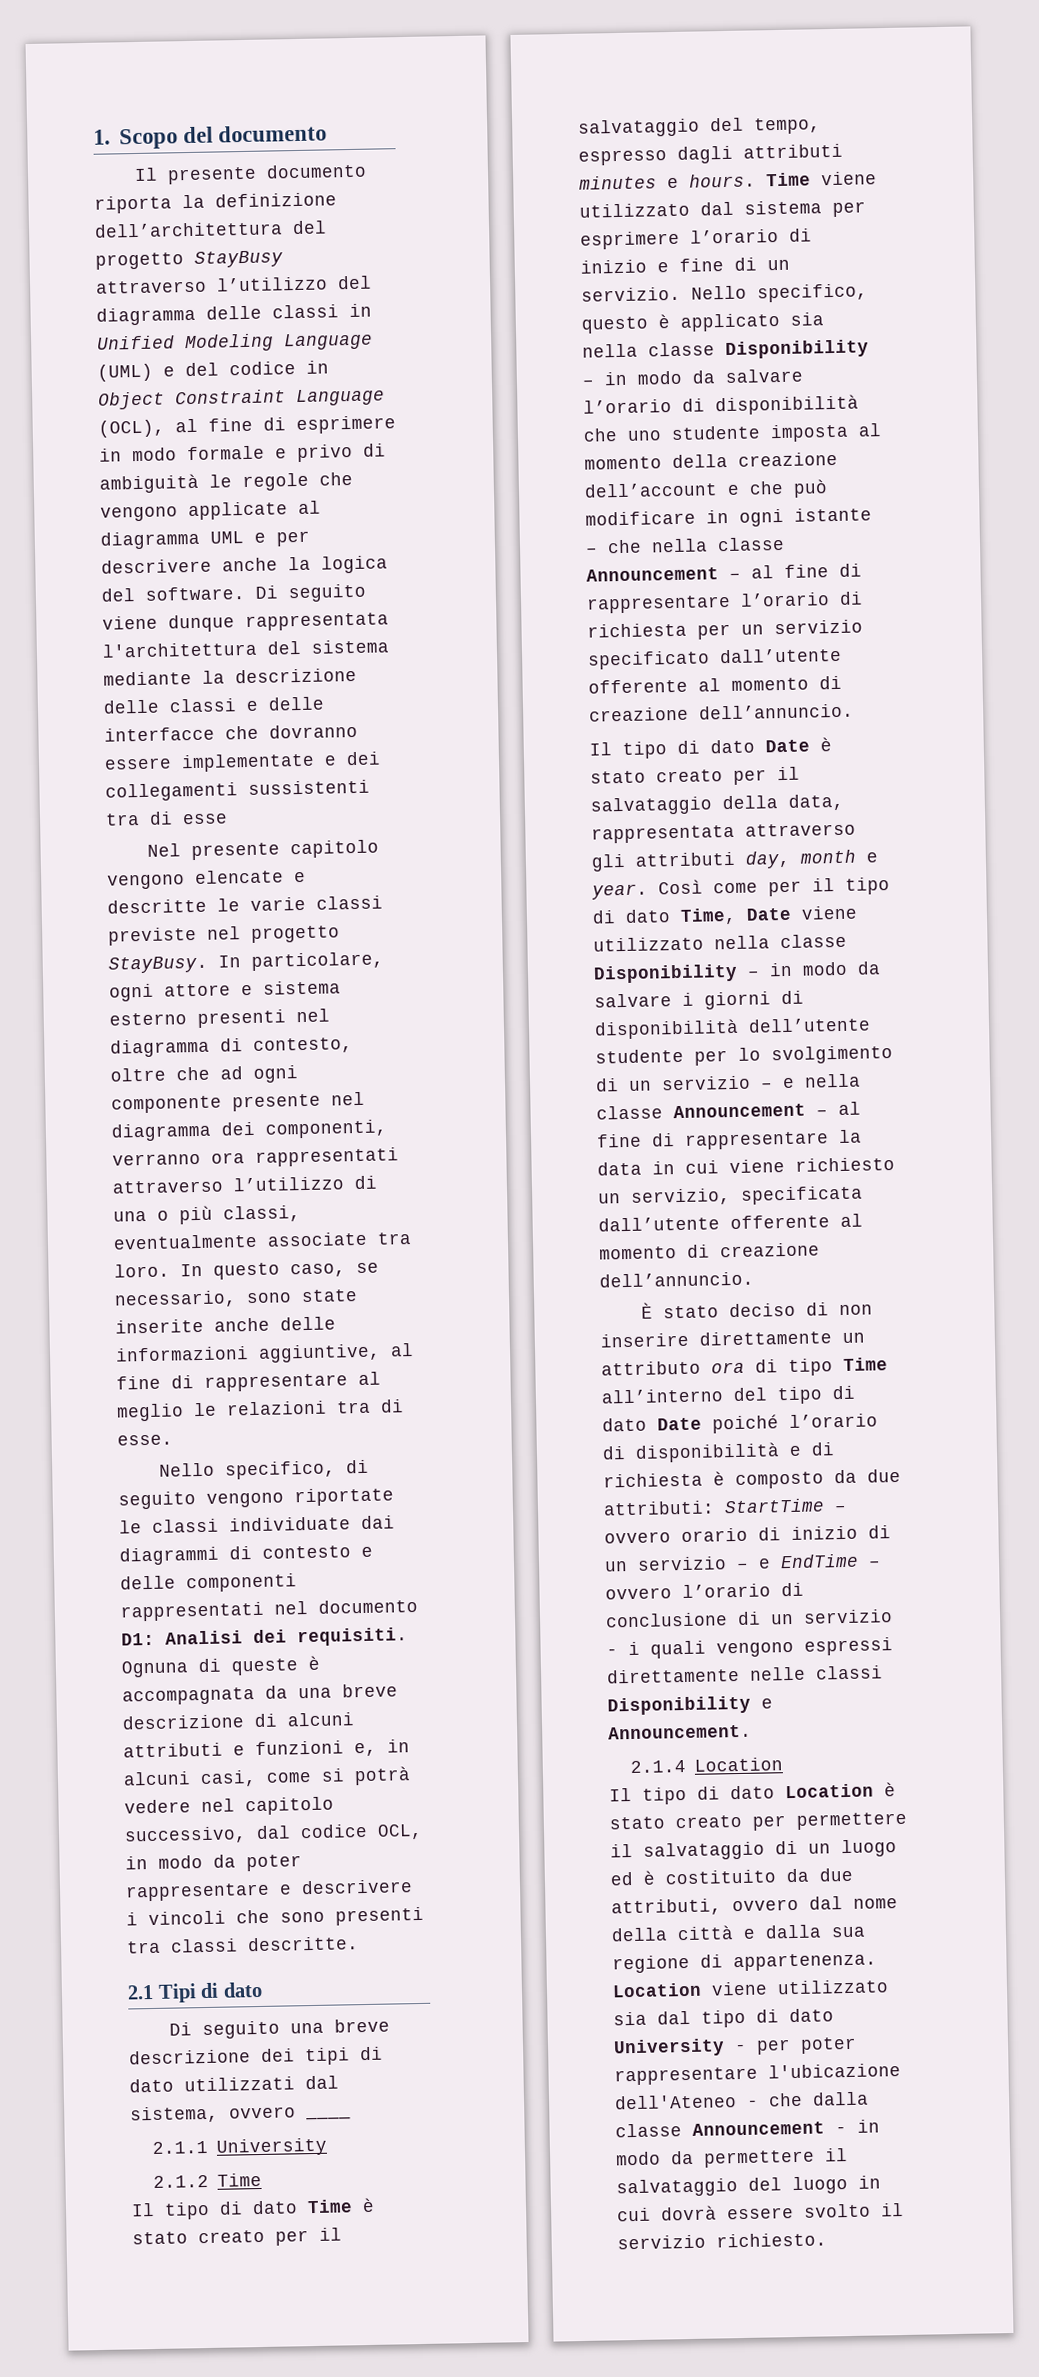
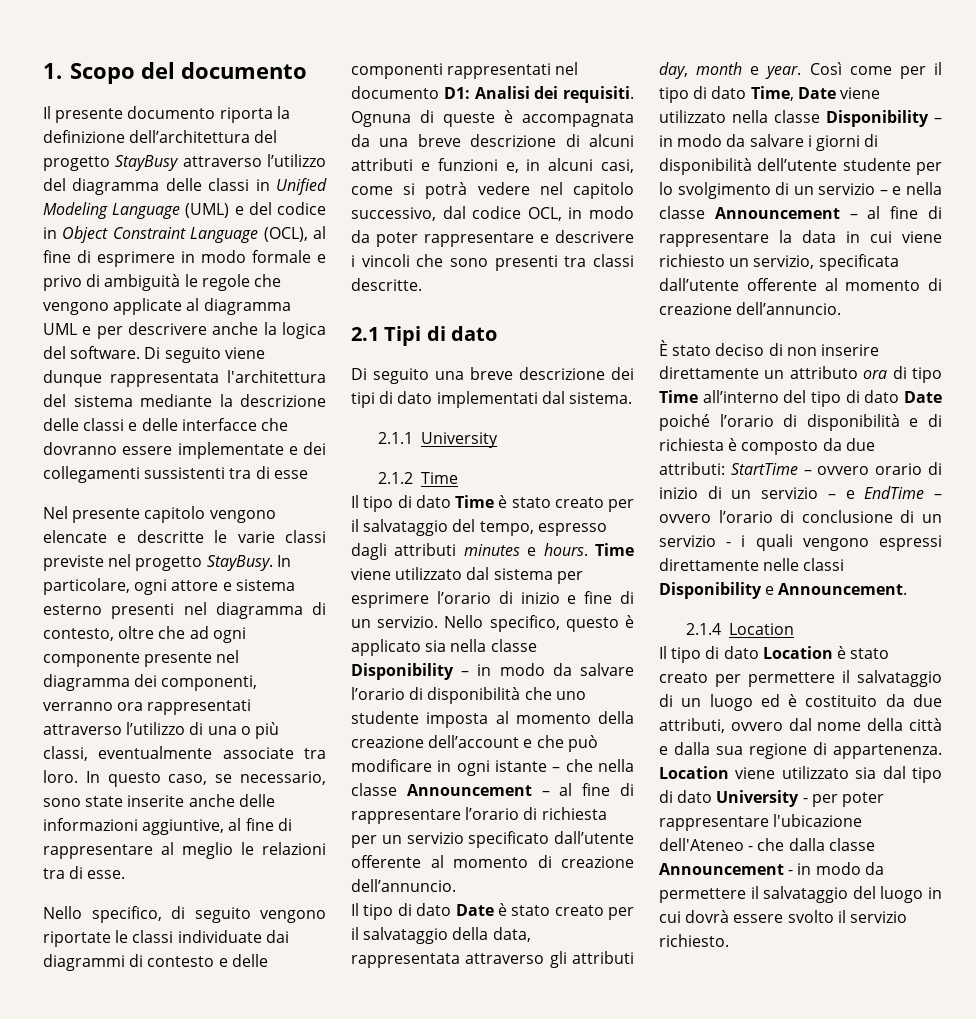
[184,2075,339,2092] [130,2105,351,2124] utilizzati dal sistema, ovvero ____ -> [436,391,632,408] implementati dal sistema.

